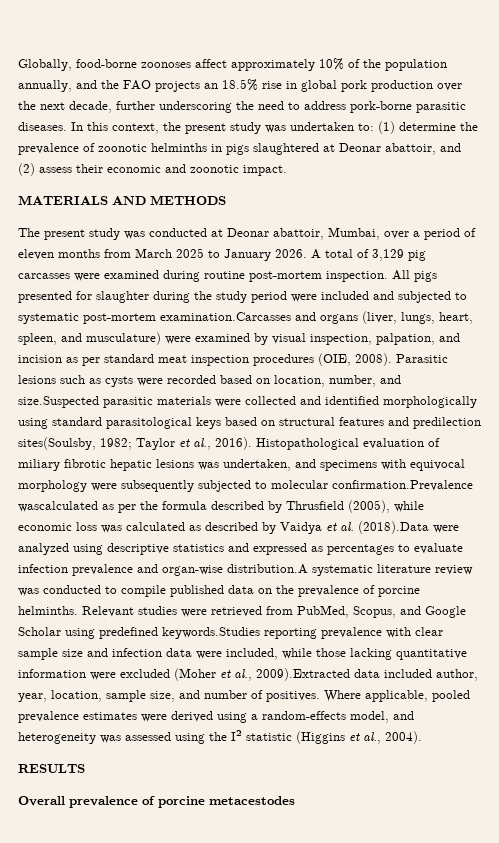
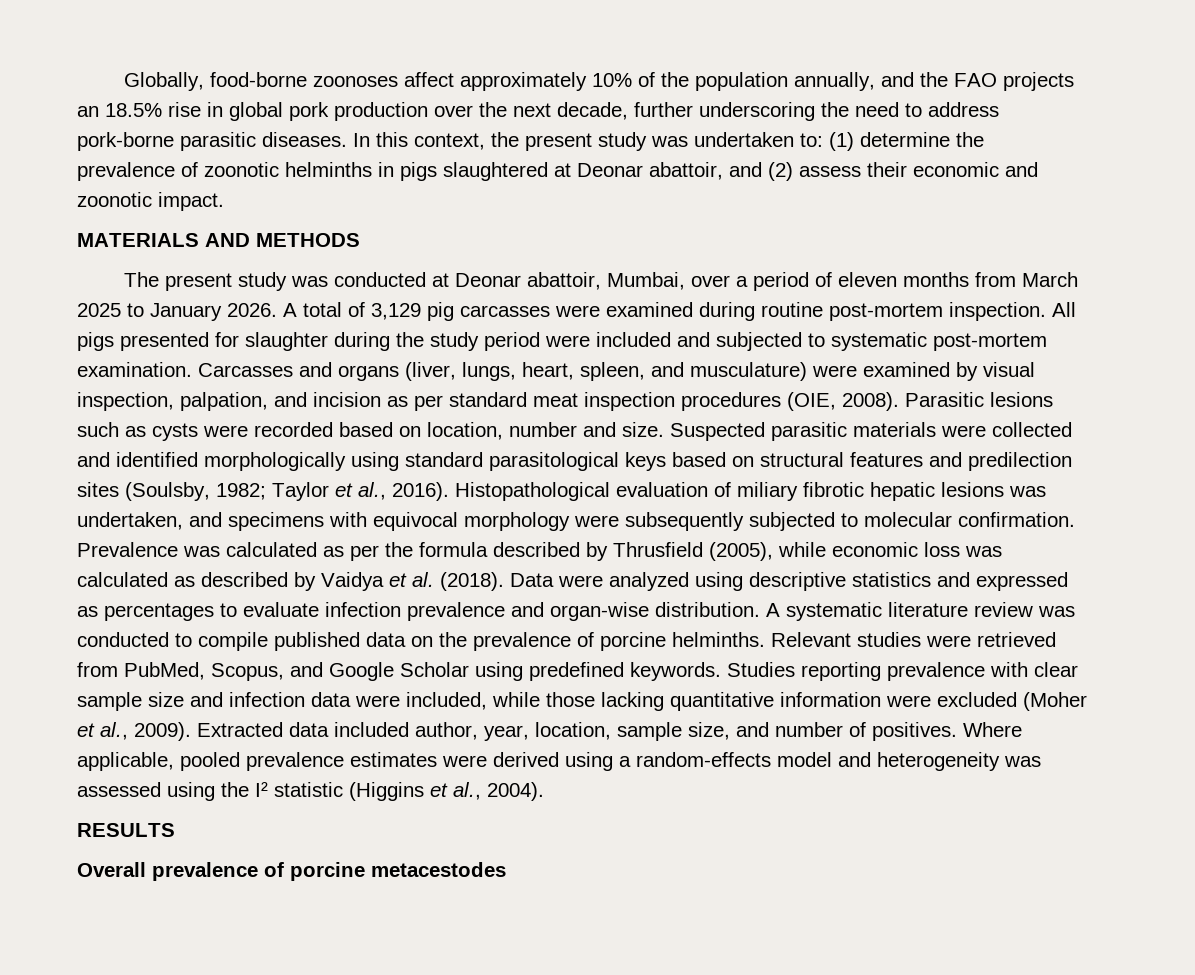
[160,312,291,321] examination.Carcasses -> [77,362,293,377] examination. Carcasses
[329,375,401,387] [18,396,99,408] number, and size.Suspected -> [509,422,765,441] number and size. Suspected
[18,437,96,450] sites(Soulsby, -> [77,482,210,501] sites (Soulsby,
[332,480,473,491] [18,501,98,512] confirmation.Prevalence wascalculated -> [958,512,1075,527] [77,542,317,557] confirmation. Prevalence was calculated
[358,521,429,534] (2018).Data -> [440,572,554,591] (2018). Data
[227,564,308,574] distribution.A -> [655,602,780,617] distribution. A
[162,627,260,639] keywords.Studies -> [630,662,795,681] keywords. Studies
[256,668,350,681] 2009).Extracted -> [134,722,283,741] 2009). Extracted
[350,711,389,723] model, -> [777,752,832,767] model

